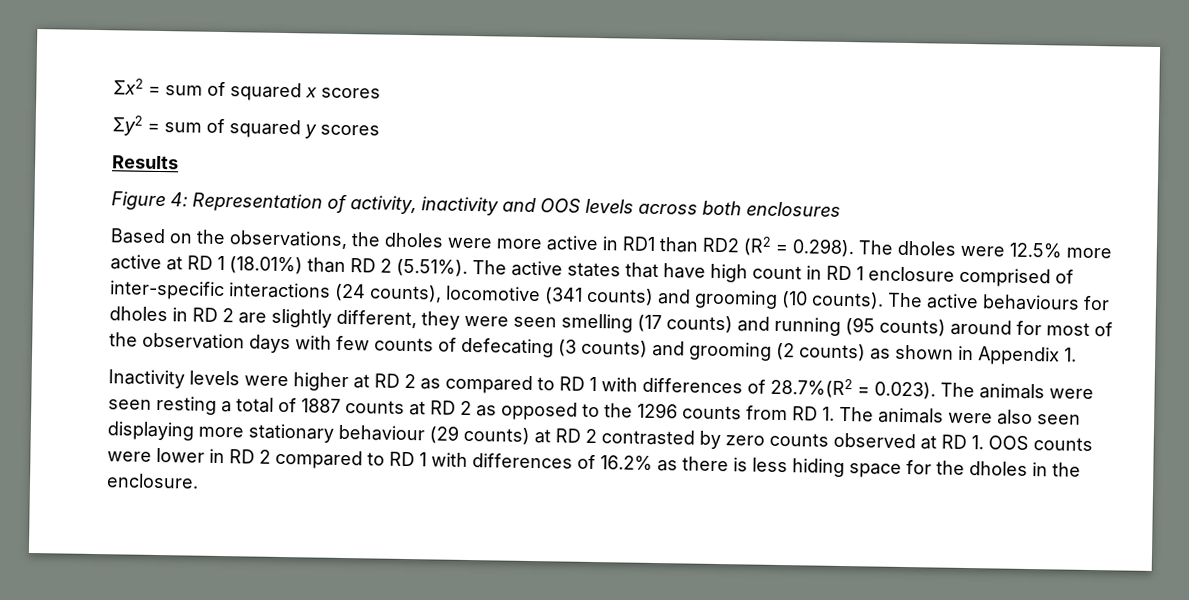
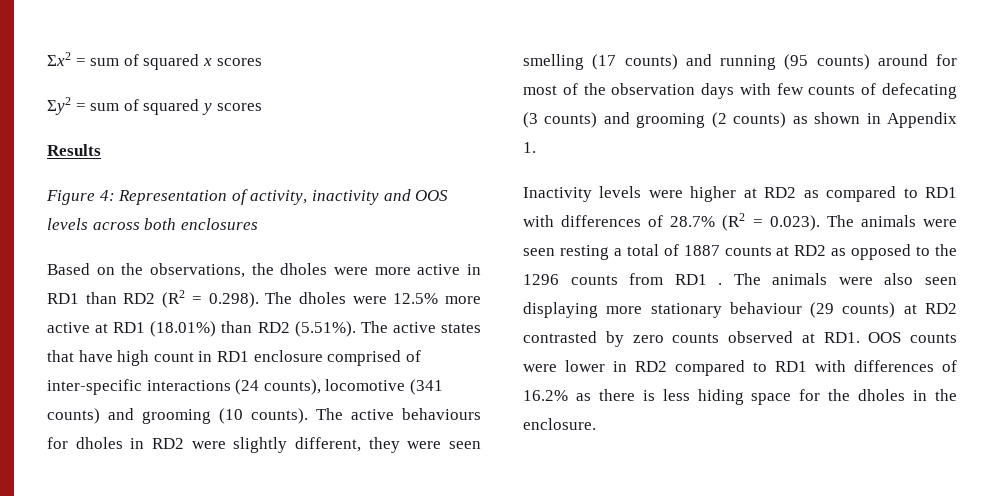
[187,255,392,275] RD 1 (18.01%) than RD 2 -> [113,321,290,337] RD1 (18.01%) than RD2
[826,265,864,281] RD 1 -> [216,351,249,362] RD1
[192,307,267,324] RD 2 are -> [152,438,226,449] RD2 were
[374,373,416,389] RD 2 -> [764,187,797,198] RD2
[559,376,853,399] RD 1 with differences of 28.7%(R2 -> [925,187,958,198] [523,213,746,231] RD1 with differences of 28.7% (R2
[430,400,472,416] RD 2 -> [794,245,827,256] RD2
[792,406,835,421] RD 1. -> [674,274,723,285] RD1 .
[555,428,597,444] RD 2 -> [925,303,957,314] RD2
[941,434,984,450] RD 1. -> [823,332,860,343] RD1.
[229,449,427,470] RD 2 compared to RD 1 -> [635,360,807,376] RD2 compared to RD1

